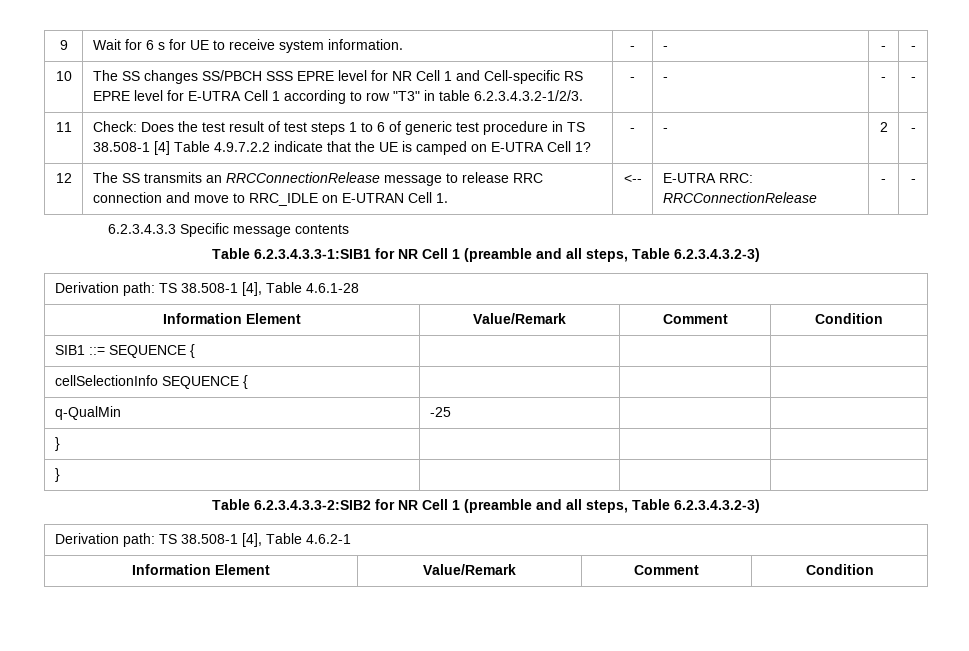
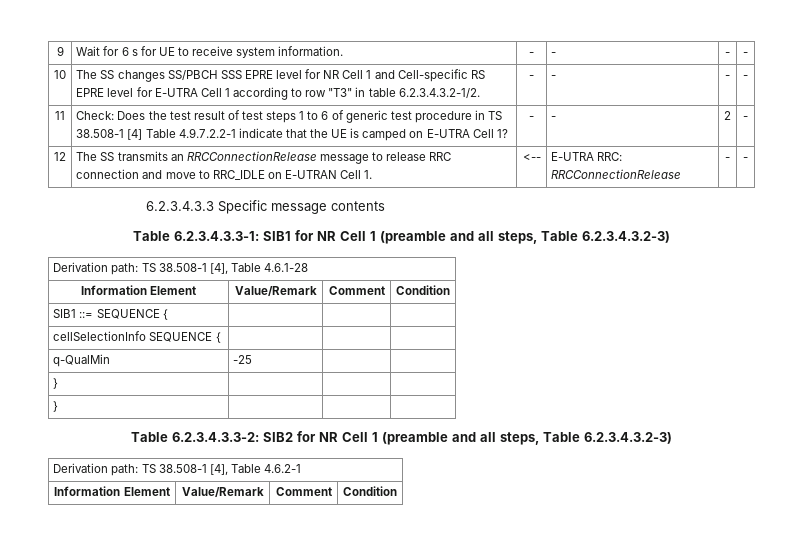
[473,90,583,101] 6.2.3.4.3.2-1/2/3. -> [398,88,480,99] 6.2.3.4.3.2-1/2.
[213,142,270,152] 4.9.7.2.2 -> [178,128,236,138] 4.9.7.2.2-1
[254,249,371,259] 6.2.3.4.3.3-1:SIB1 -> [174,231,291,241] 6.2.3.4.3.3-1: SIB1
[254,500,371,510] 6.2.3.4.3.3-2:SIB2 -> [172,432,293,442] 6.2.3.4.3.3-2: SIB2

